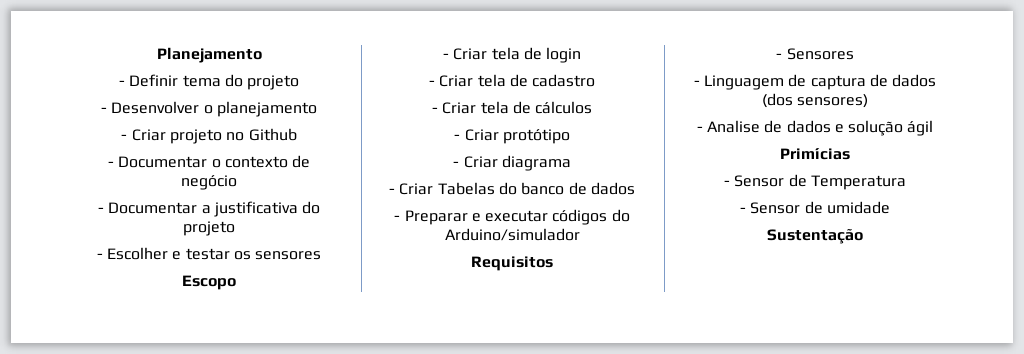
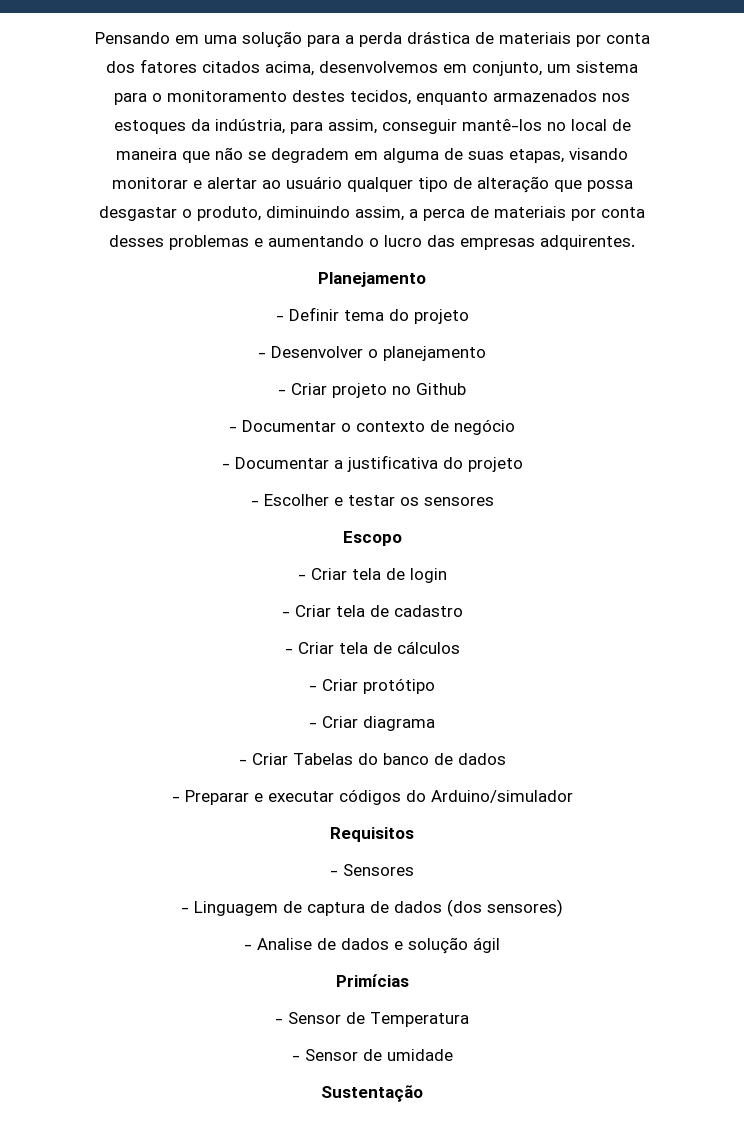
(156, 55) none -> [94,31,650,48] [106,59,638,76] [114,90,630,105] [113,119,631,134] [116,147,628,163] [111,176,633,193] [99,206,645,221] [109,235,635,250] Pensando em uma solução para a perda drástica de materiais por conta dos fatores citados acima, desenvolvemos em conjunto, um sistema para o monitoramento destes tecidos, enquanto armazenados nos estoques da indústria, para assim, conseguir mantê-los no local de maneira que não se degradem em alguma de suas etapas, visando monitorar e alertar ao usuário qualquer tipo de alteração que possa desgastar o produto, diminuindo assim, a perca de materiais por conta desses problemas e aumentando o lucro das empresas adquirentes. //

